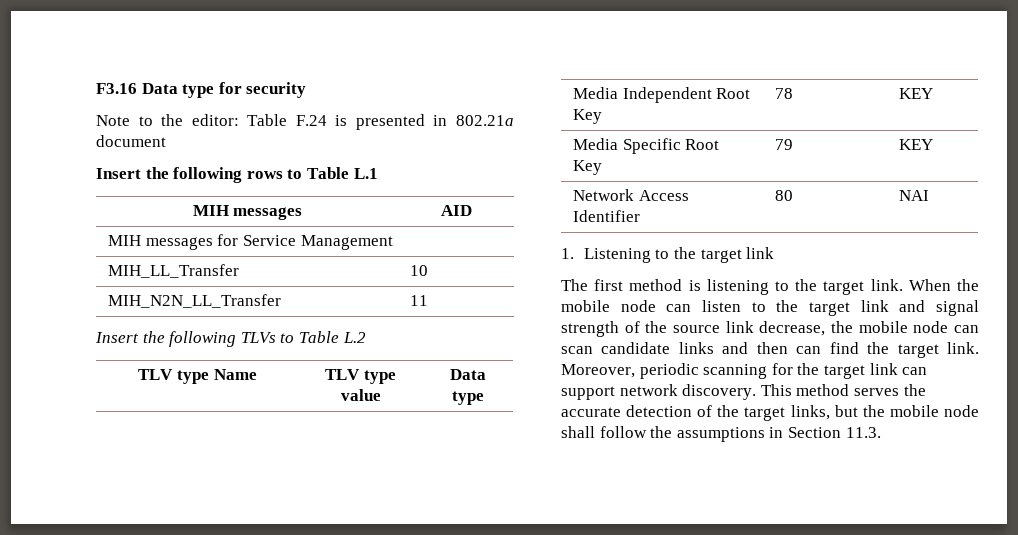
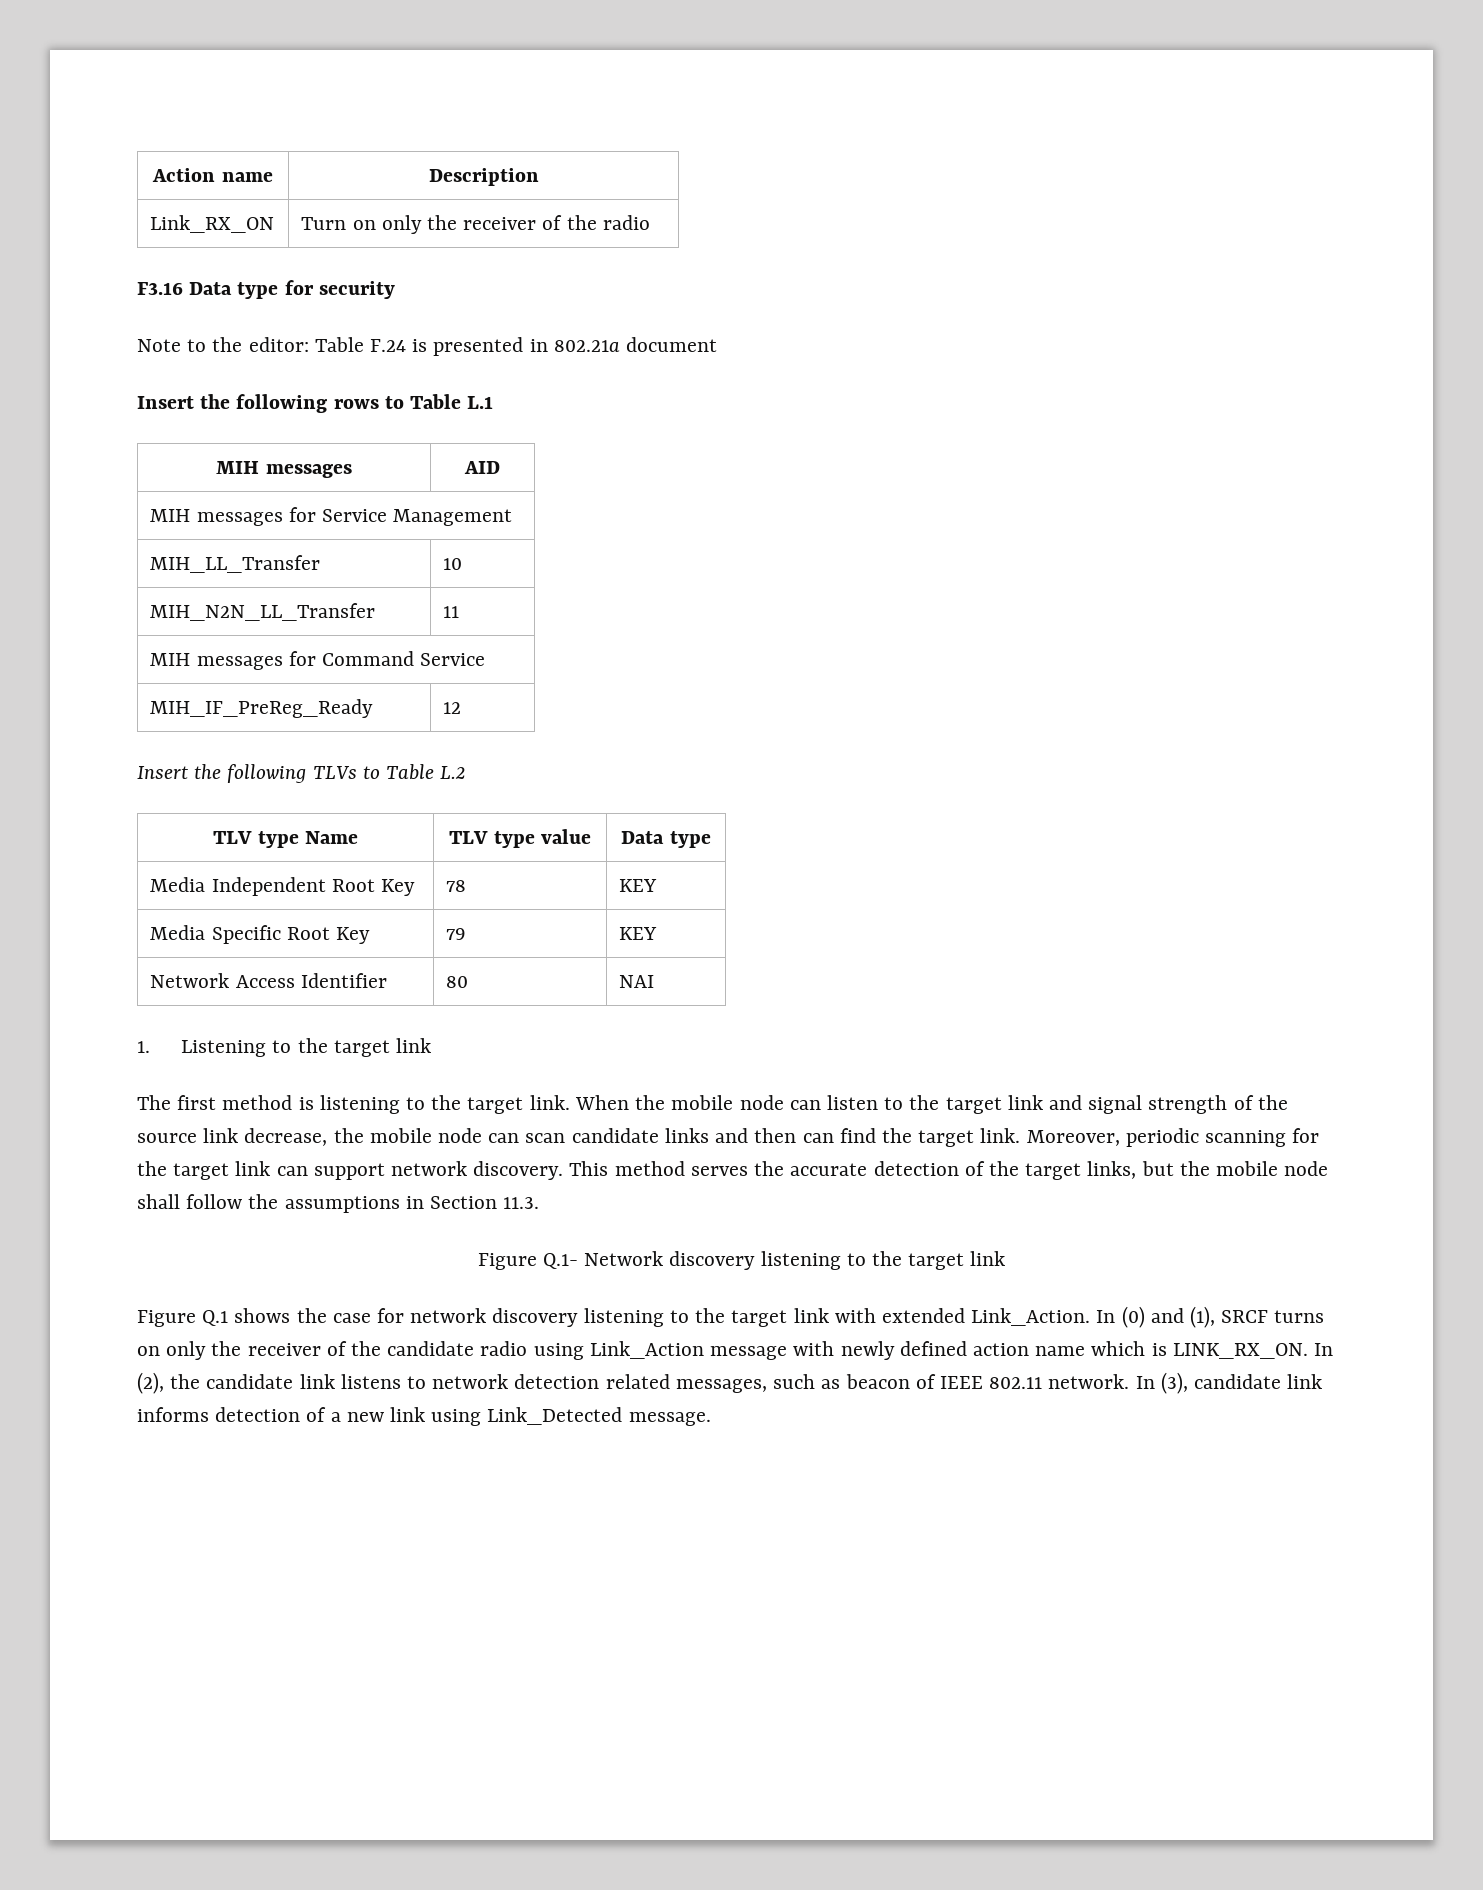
(96, 88) none -> [152,168,273,182] [428,168,539,186] [150,215,275,233] [301,215,650,234] Action name | Description // Link_RX_ON | Turn on only the receiver of the radio //
(429, 300) none -> [150,651,486,670] [150,699,374,718] [443,702,462,714] // MIH messages for Command Service // MIH_IF_PreReg_Ready | 12
(881, 432) none -> [477,1251,1006,1270] [137,1306,1325,1328] [137,1341,1333,1360] [137,1372,1323,1394] [137,1407,711,1426] // Figure Q.1- Network discovery listening to the target link // Figure Q.1 shows the case for network discovery listening to the target link with extended Link_Action. In (0) and (1), SRCF turns on only the receiver of the candidate radio using Link_Action message with newly defined action name which is LINK_RX_ON. In (2), the candidate link listens to network detection related messages, such as beacon of IEEE 802.11 network. In (3), candidate link informs detection of a new link using Link_Detected message.

